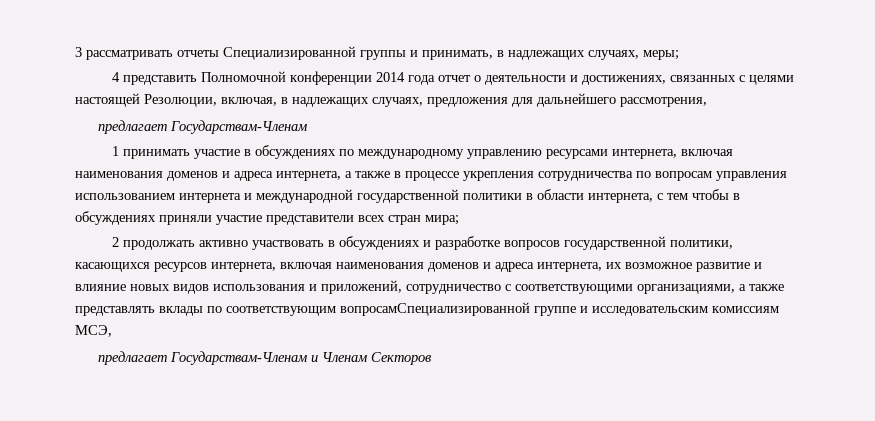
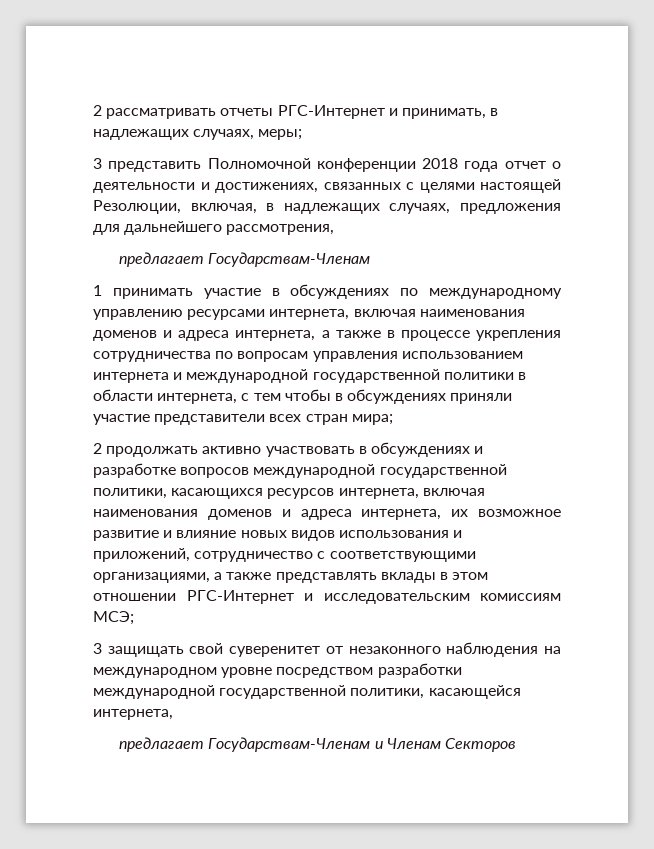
[75,47,82,57] 3 -> [93,105,102,116] 2
[223,46,406,60] Специализированной группы -> [277,105,385,119] РГС-Интернет
[112,72,121,82] 4 -> [93,158,102,169] 3
[376,72,406,82] 2014 -> [422,158,459,169] 2018
(561, 245) none -> [253,464,376,478] международной
[207,302,779,316] [75,325,112,337] по соответствующим вопросамСпециализированной группе и исследовательским комиссиям МСЭ, -> [439,572,489,580] [93,590,561,604] [93,611,134,625] [93,642,561,657] [93,663,462,678] [93,685,521,699] [93,709,173,720] в этом отношении РГС-Интернет и исследовательским комиссиям МСЭ; // 3 защищать свой суверенитет от незаконного наблюдения на международном уровне посредством разработки международной государственной политики, касающейся интернета,

